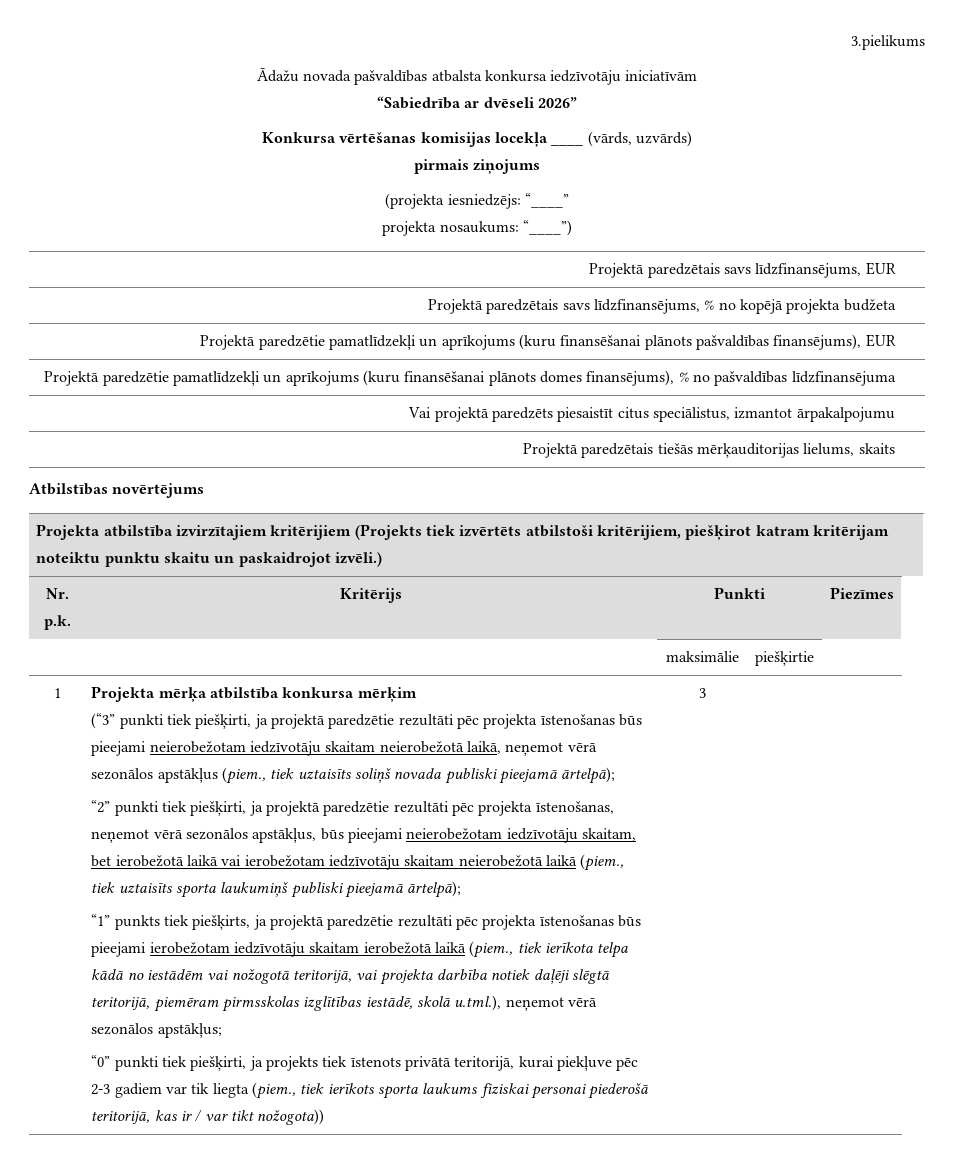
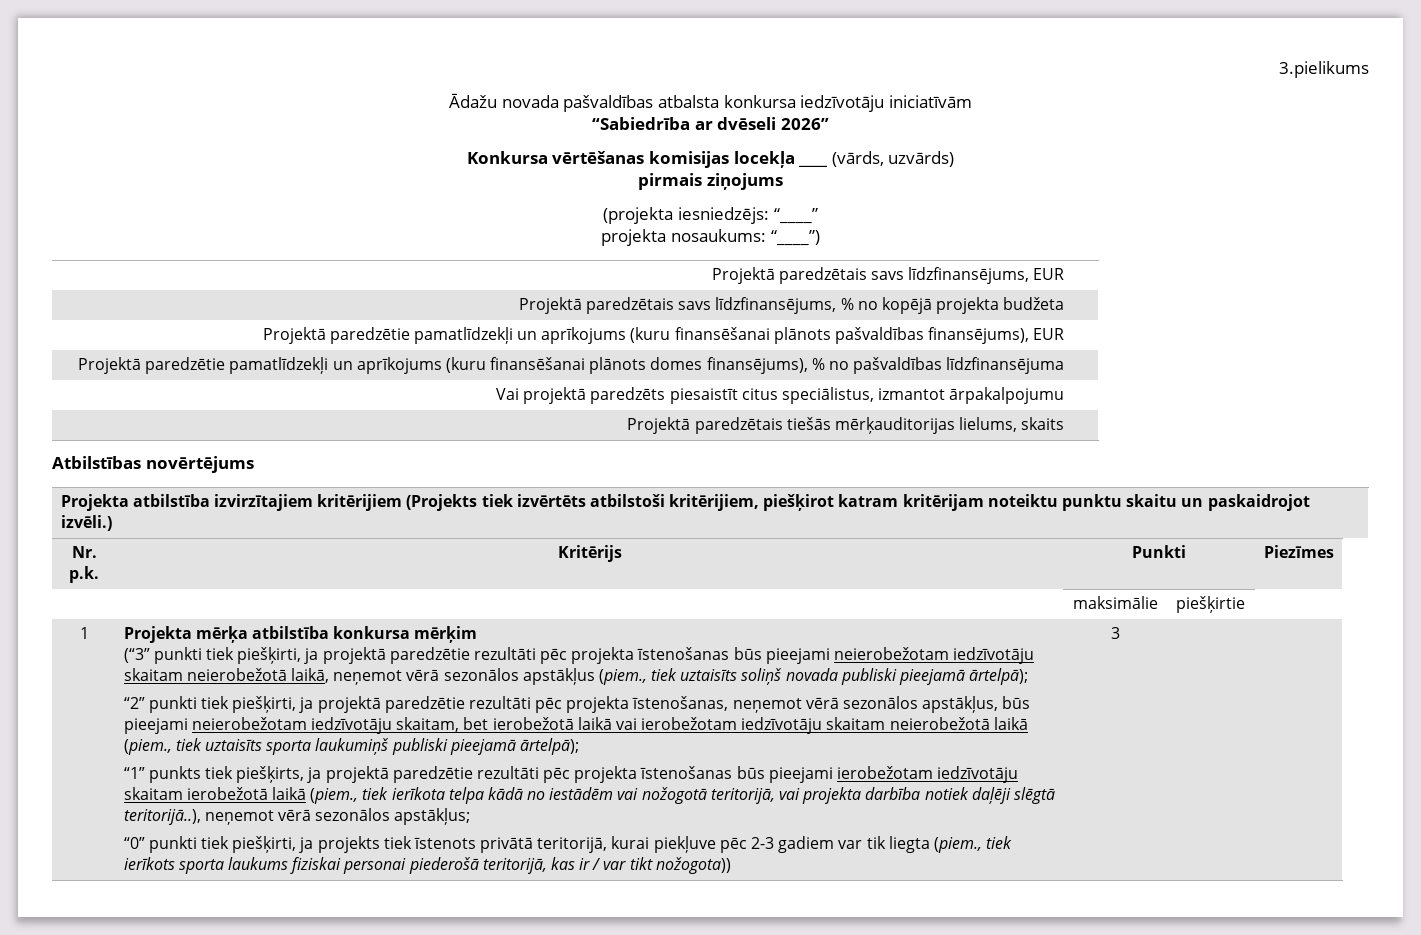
[91,995,502,1012] teritorijā, piemēram pirmsskolas izglītības iestādē, skolā u.tml.), -> [123,809,201,825] teritorijā..),

